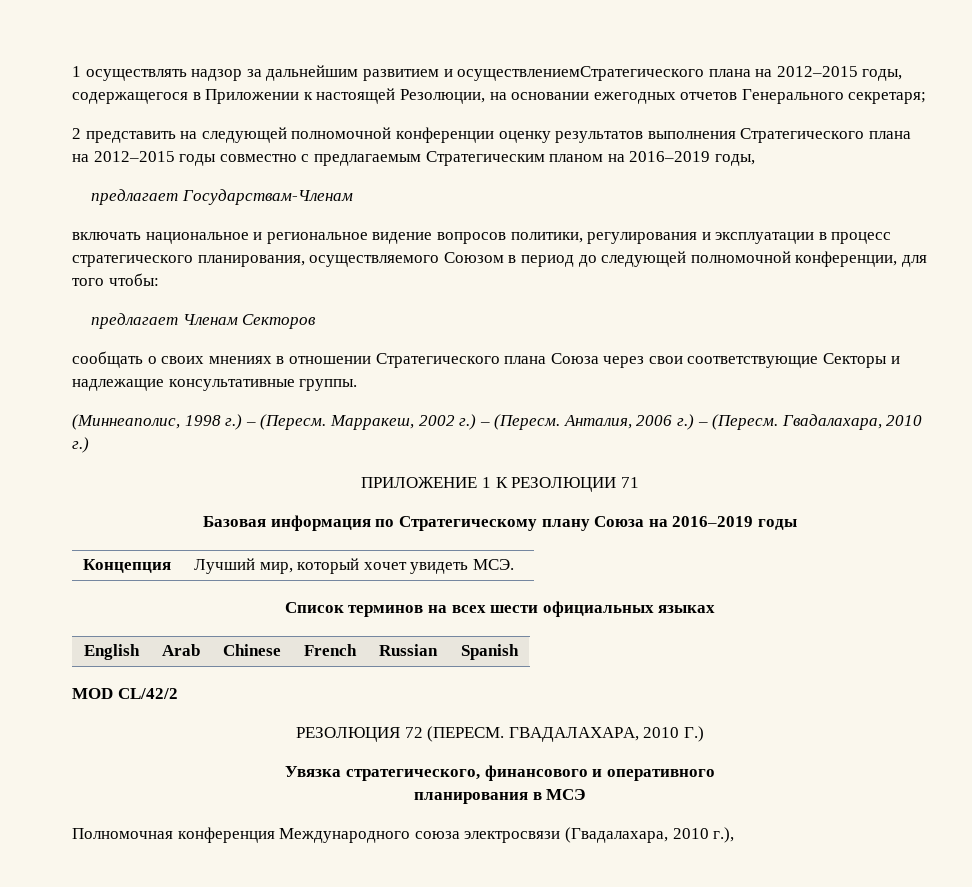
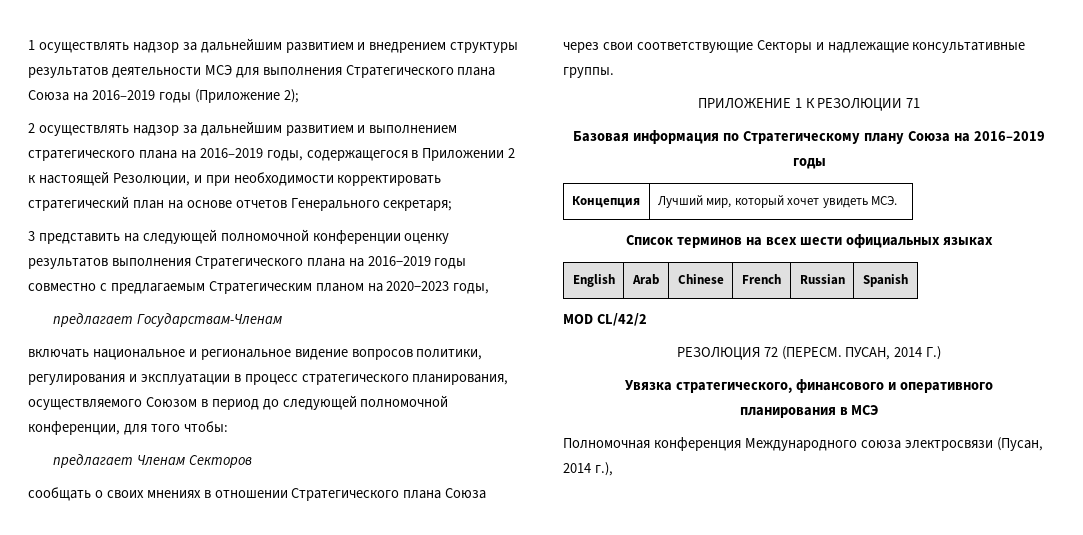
[457,66,858,81] осуществлениемСтратегического плана на 2012–2015 -> [369,42,519,53] [28,65,496,78] [28,89,299,103] [28,121,458,136] [28,148,263,161] внедрением структуры результатов деятельности МСЭ для выполнения Стратегического плана Союза на 2016–2019 годы (Приложение 2); // 2 осуществлять надзор за дальнейшим развитием и выполнением стратегического плана на 2016–2019
(300, 96) none -> [508,148,516,158] 2
[489,92,676,104] на основании ежегодных -> [193,172,442,186] [28,196,232,211] и при необходимости корректировать стратегический план на основе
[72,128,81,139] 2 -> [28,231,35,241] 3
[93,151,175,162] 2012–2015 -> [367,256,431,266] 2016−2019
[629,151,711,162] 2016–2019 -> [386,281,450,291] 2020−2023
[72,414,923,430] [72,437,89,453] // (Миннеаполис, 1998 г.) – (Пересм. Марракеш, 2002 г.) – (Пересм. Анталия, 2006 г.) – (Пересм. Гвадалахара, 2010 г.) -> (614, 72) none
[508,727,680,742] ГВАДАЛАХАРА, 2010 -> [845,347,923,360] ПУСАН, 2014
[564,827,709,843] (Гвадалахара, 2010 -> [996,437,1043,451] [563,463,591,473] (Пусан, 2014

